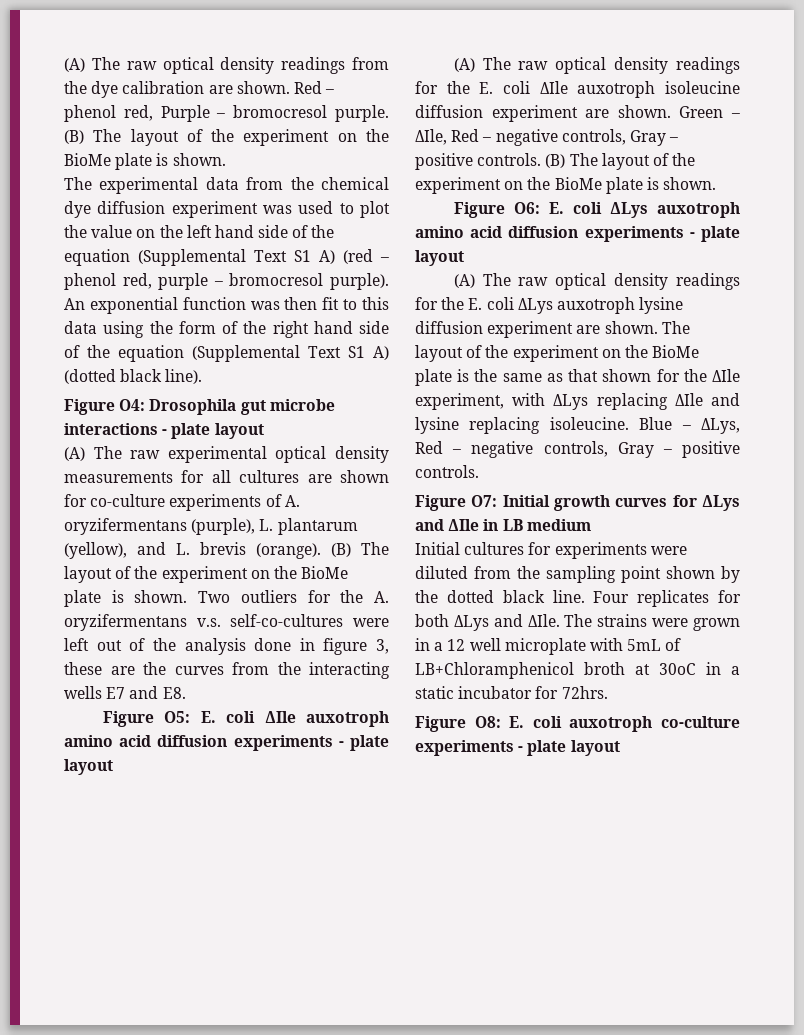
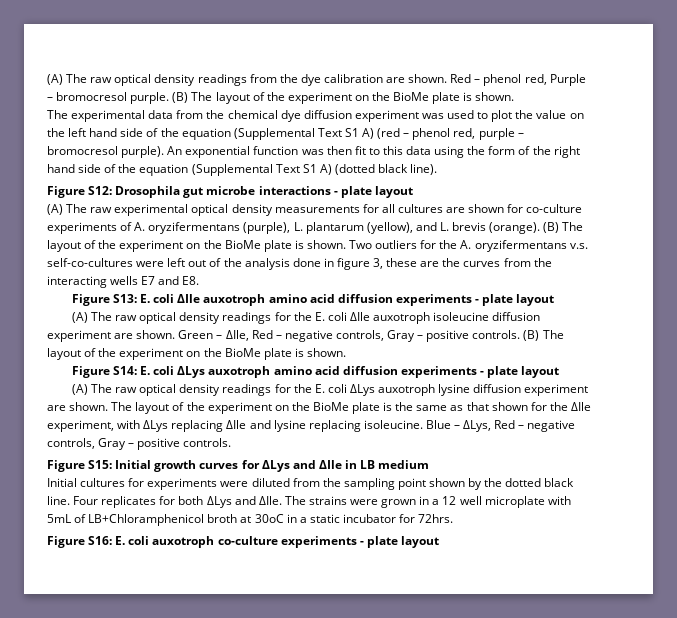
[119,399,146,411] O4: -> [88,186,113,195] S12:
[164,711,191,723] O5: -> [113,294,138,303] S13:
[513,202,540,214] O6: -> [113,366,138,375] S14:
[471,495,498,507] O7: -> [88,460,113,469] S15:
[474,716,501,728] O8: -> [88,536,113,545] S16:

